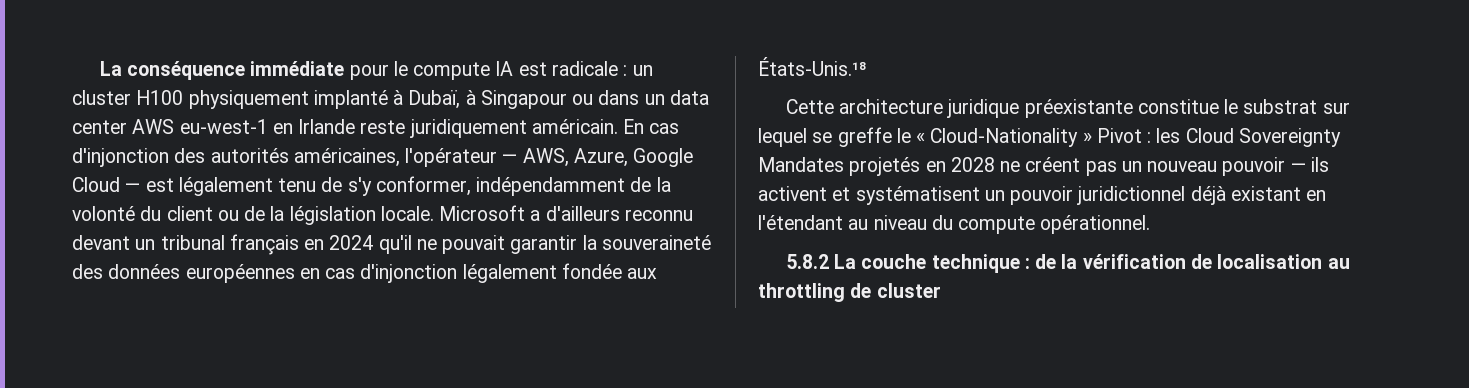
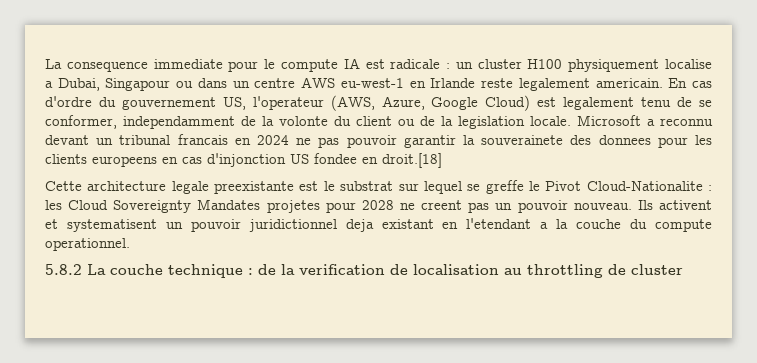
[99,61,345,80] La conséquence immédiate -> [45,59,223,72] La consequence immediate
[313,90,476,109] implanté à Dubaï, à -> [665,59,712,69] [45,78,100,91] localise a Dubai,
[669,90,709,105] [72,120,127,134] data center -> [254,78,296,88] centre
[409,119,680,138] [72,148,694,167] [72,176,671,196] [72,206,135,221] juridiquement américain. En cas d'injonction des autorités américaines, l'opérateur — AWS, Azure, Google Cloud — est légalement tenu de s'y conformer, indépendamment de la volonté -> [518,78,712,91] [45,95,712,111] [45,115,328,129] legalement americain. En cas d'ordre du gouvernement US, l'operateur (AWS, Azure, Google Cloud) est legalement tenu de se conformer, independamment de la volonte
[289,206,376,225] législation -> [458,116,525,129] legislation
[545,206,620,221] d'ailleurs -> (655, 122) none
[229,234,299,255] français -> [177,134,228,145] francais
[378,235,711,254] [72,263,658,283] [758,57,866,76] qu'il ne pouvait garantir la souveraineté des données européennes en cas d'injonction légalement fondée aux États-Unis.¹⁸ -> [296,135,712,148] [45,153,442,168] ne pas pouvoir garantir la souverainete des donnees pour les clients europeens en cas d'injonction US fondee en droit.[18]
[947,99,1219,118] juridique préexistante constitue -> [171,181,319,194] legale preexistante est
[916,128,1142,147] « Cloud-Nationality » Pivot -> [545,181,703,191] Pivot Cloud-Nationalite
[849,157,946,176] projetés en -> [266,200,356,213] projetes pour
[1025,157,1081,172] créent -> [421,200,463,210] creent
[1147,157,1329,176] nouveau pouvoir — ils -> [517,200,653,213] pouvoir nouveau. Ils
[855,186,980,205] systématisent -> [66,219,157,232] systematisent
[1190,186,1226,205] déjà -> [345,219,374,232] deja
[758,215,927,230] l'étendant au niveau -> [466,218,622,229] l'etendant a la couche
[1040,215,1151,234] opérationnel. -> [45,238,130,251] operationnel.
[1082,254,1186,269] vérification -> [299,264,385,275] verification

